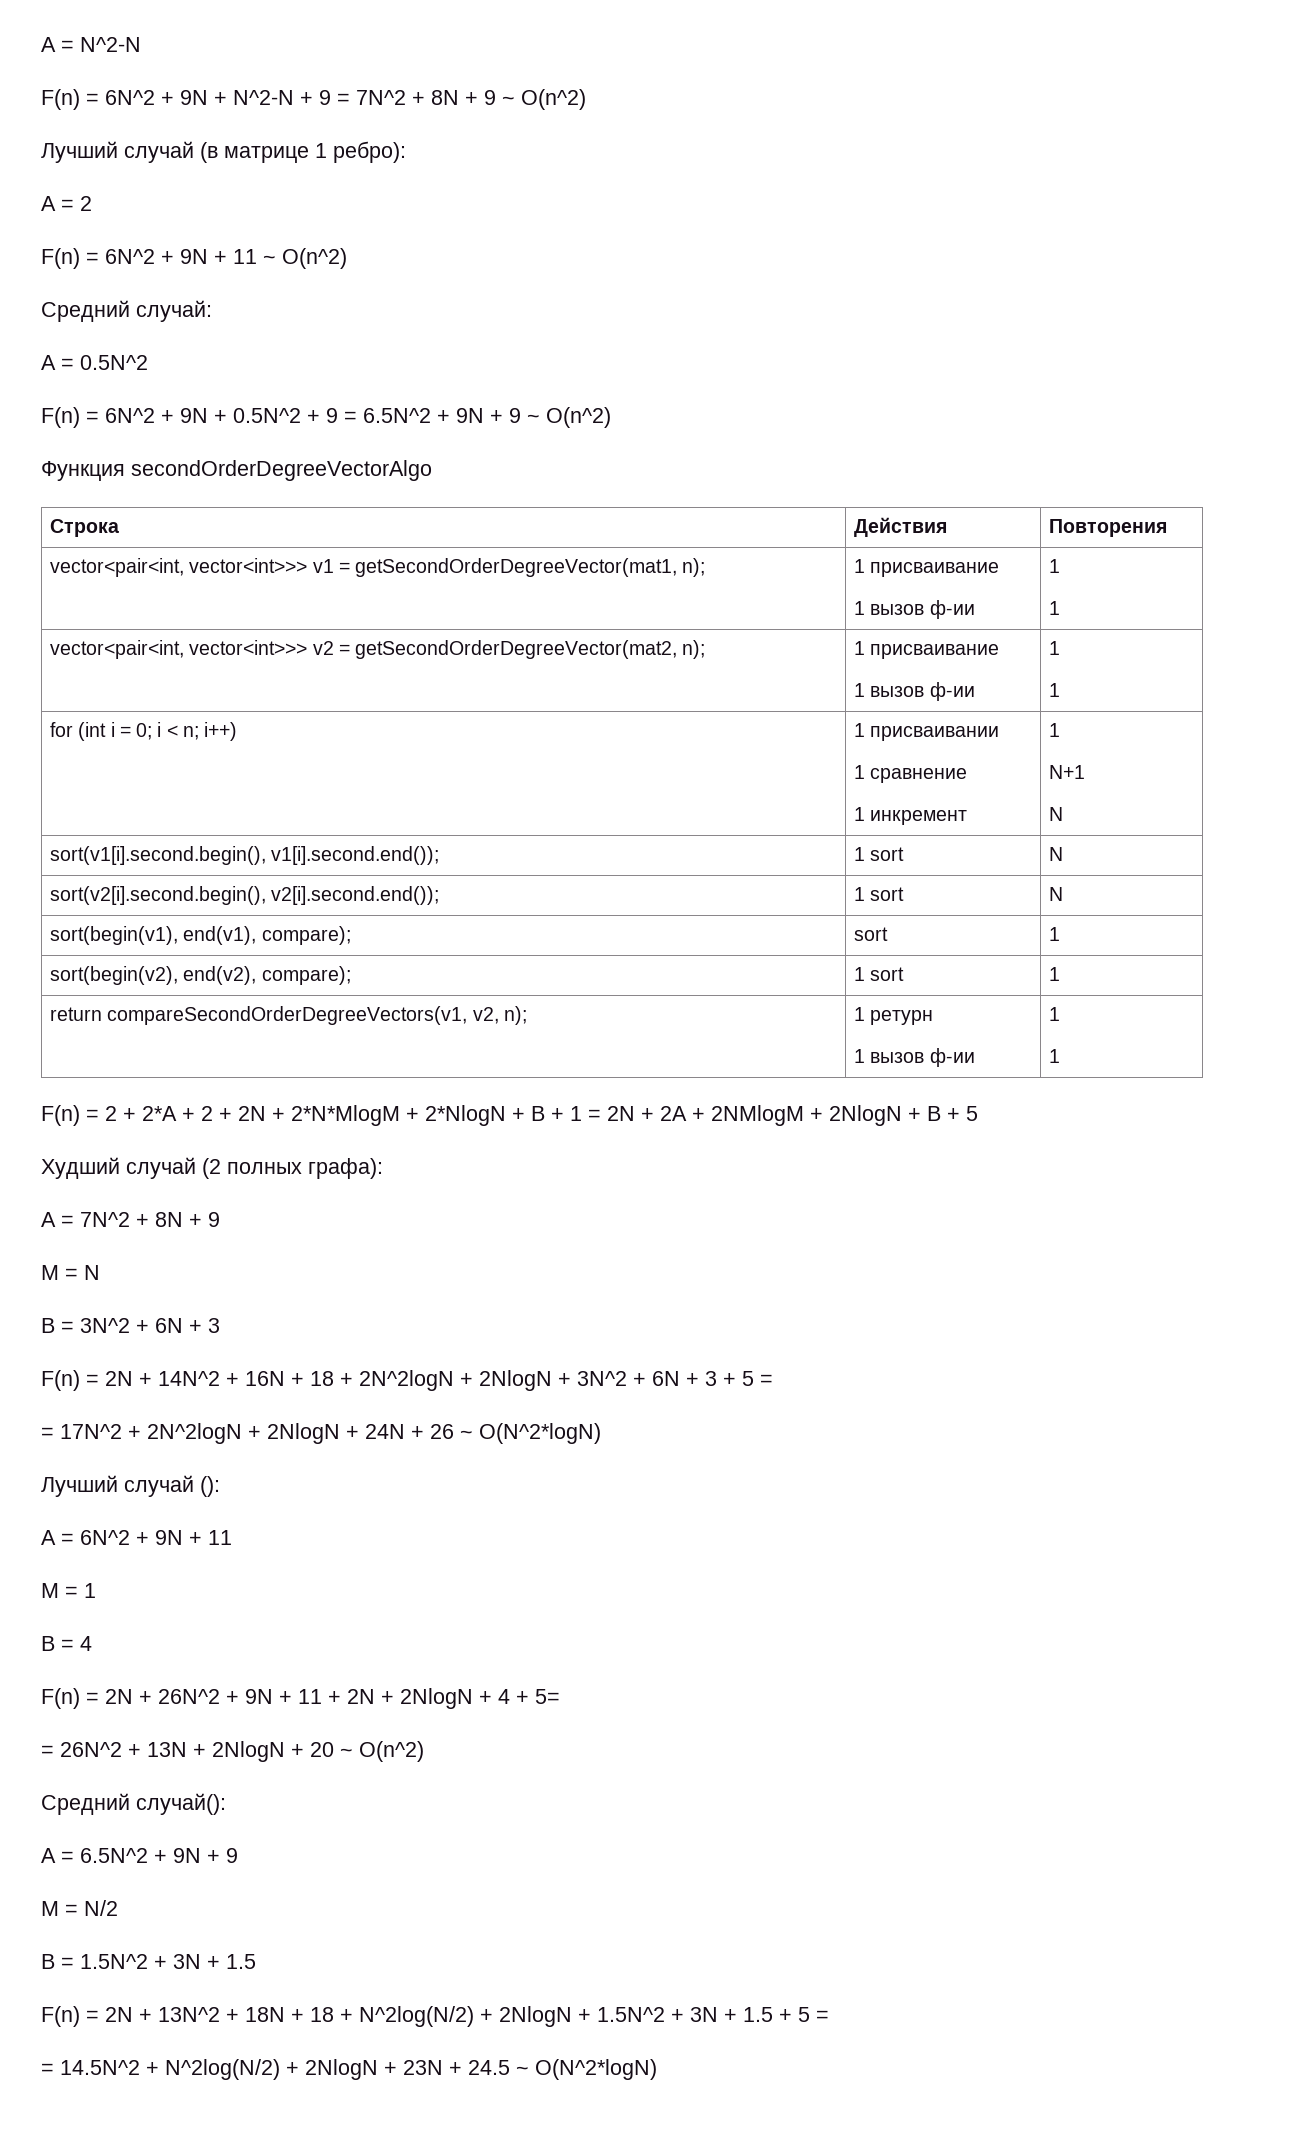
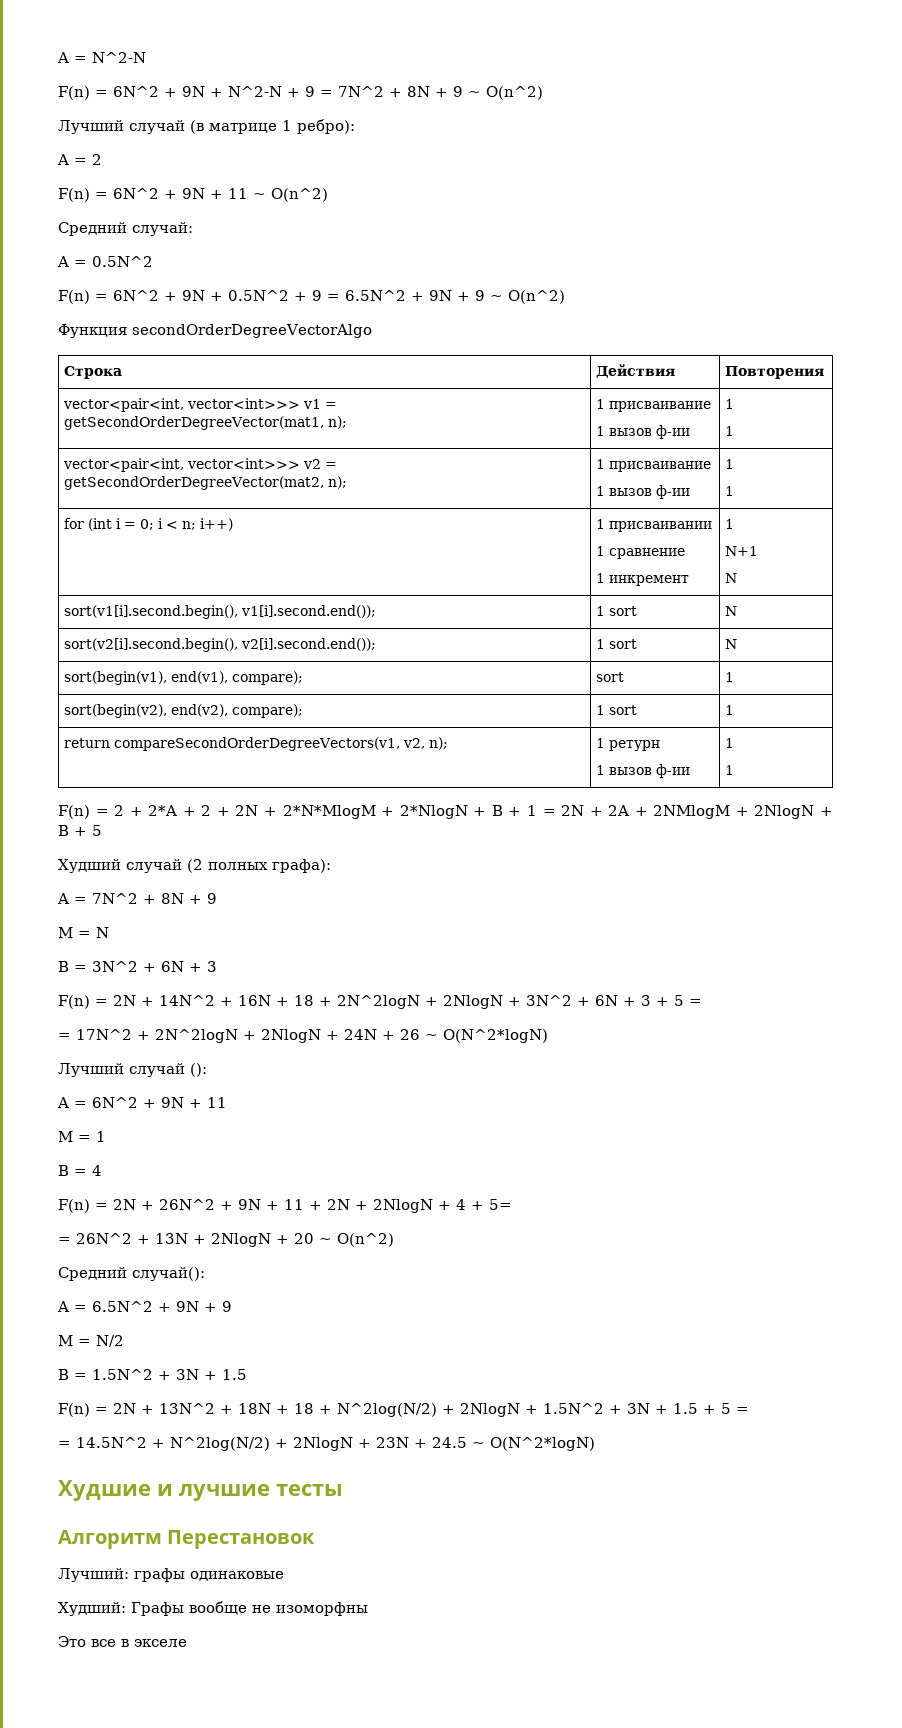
(657, 2069) none -> [58,1480,343,1501] [58,1530,316,1549] [58,1568,284,1582] [58,1601,368,1616] [58,1636,187,1647] // Худшие и лучшие тесты // Алгоритм Перестановок // Лучший: графы одинаковые // Худший: Графы вообще не изоморфны // Это все в экселе

